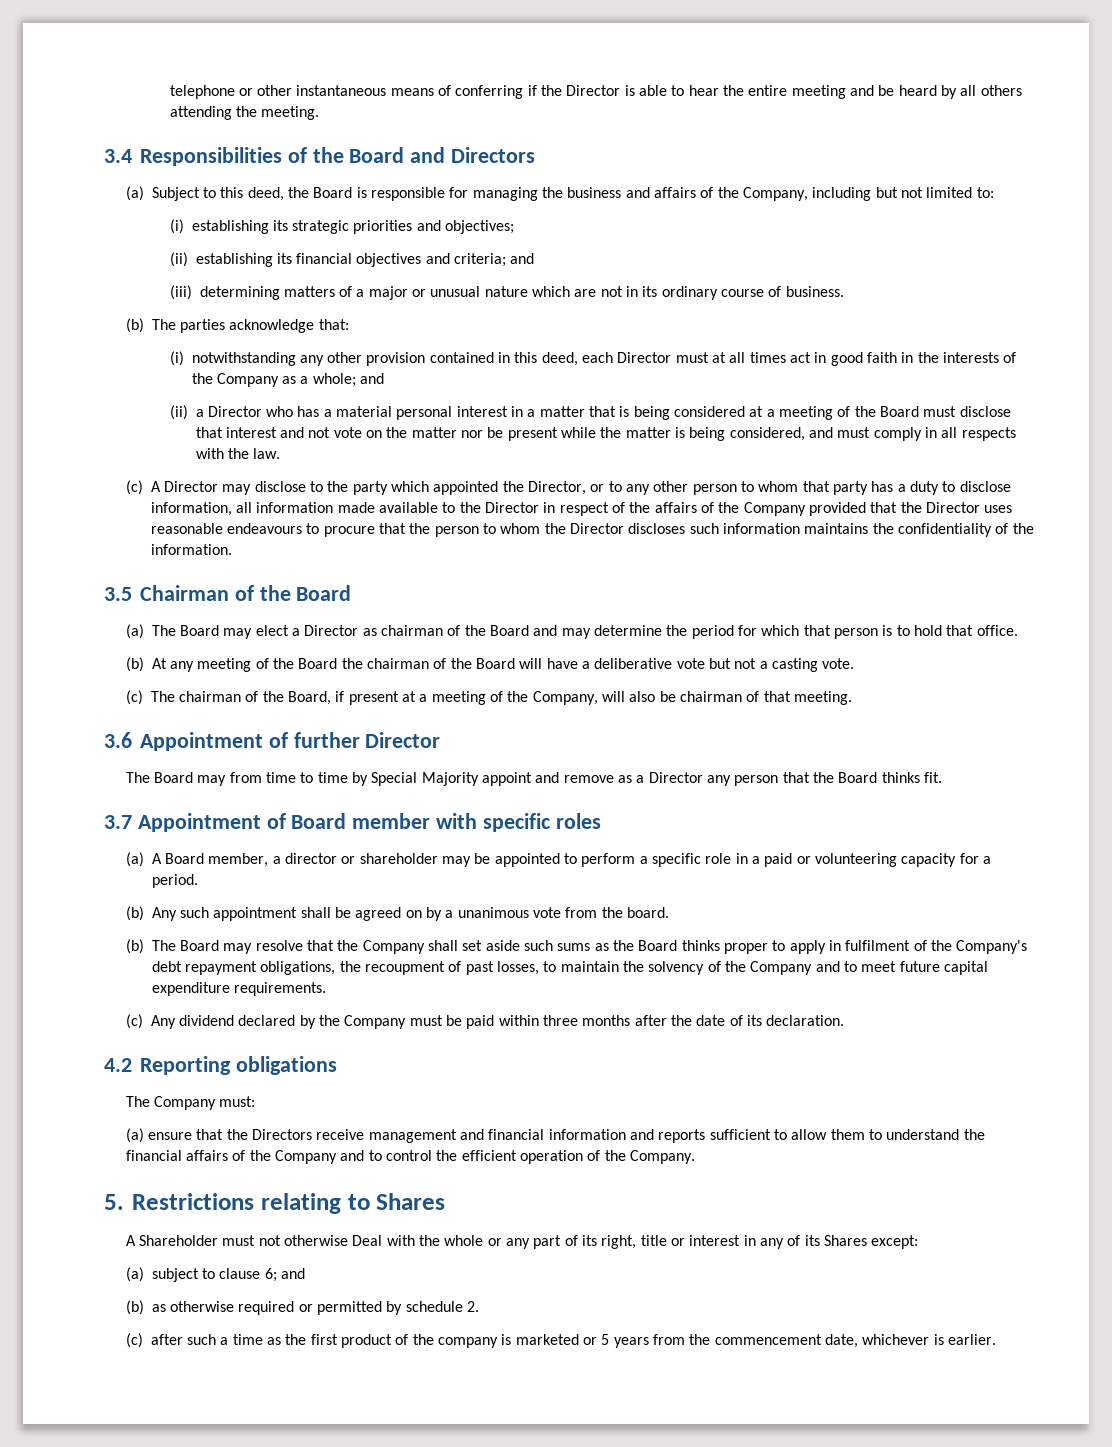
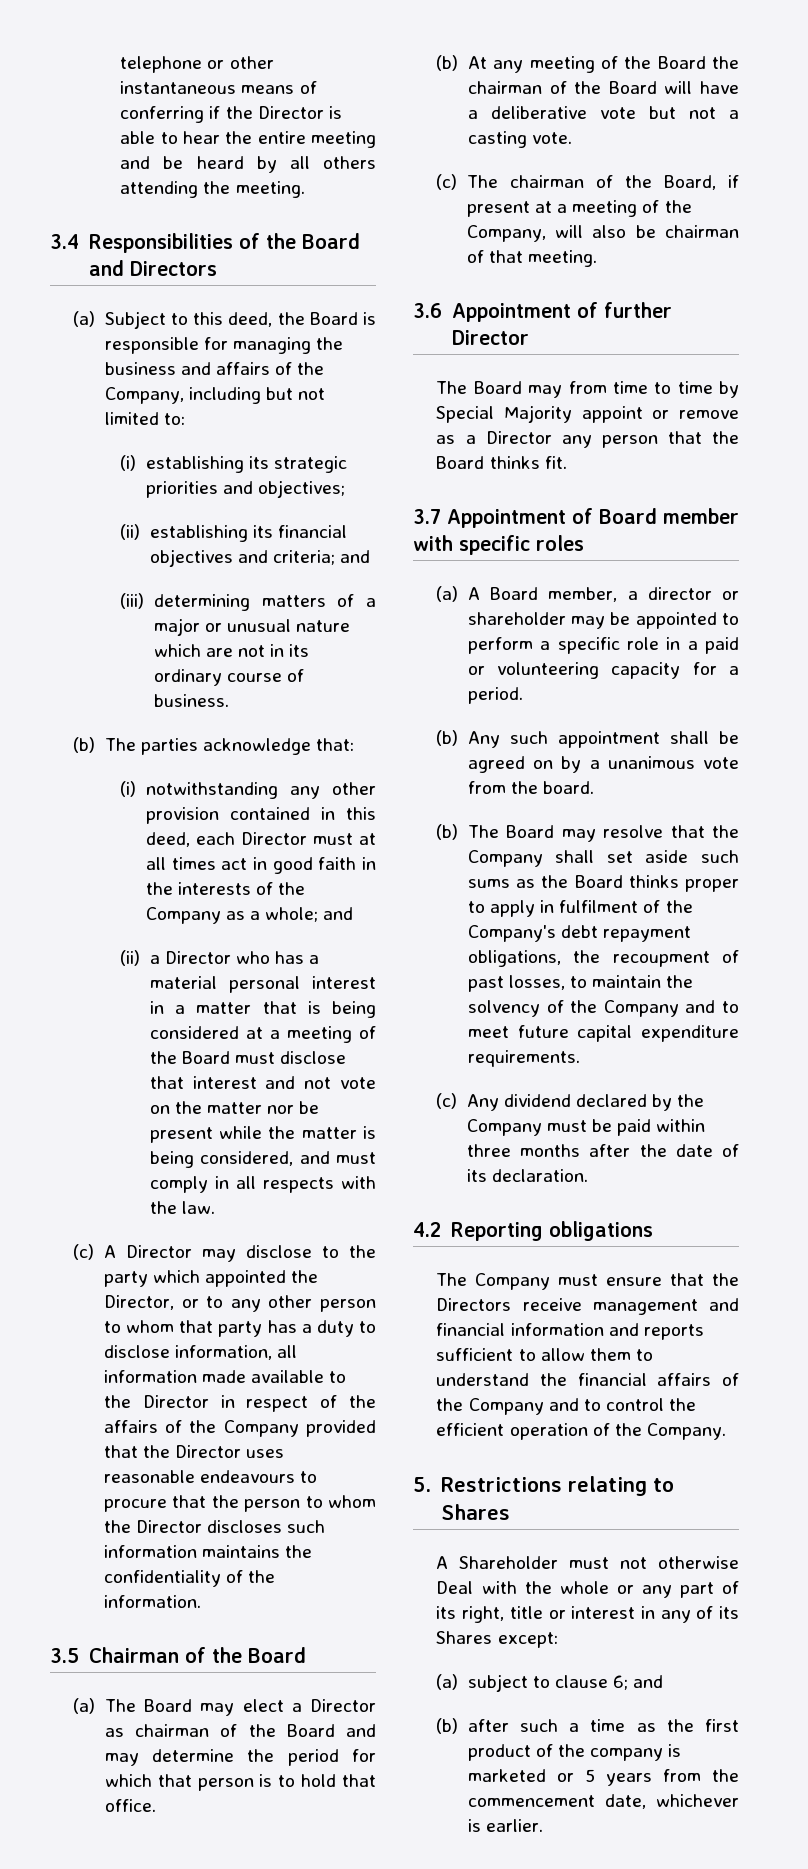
[535,772,560,783] and -> [652,410,670,419] or
[219,1096,256,1107] [125,1128,144,1143] must: // (a) -> [558,1274,599,1286] must
[151,1301,480,1315] [125,1333,143,1348] as otherwise required or permitted by schedule 2. // (c) -> (459, 1726) none

